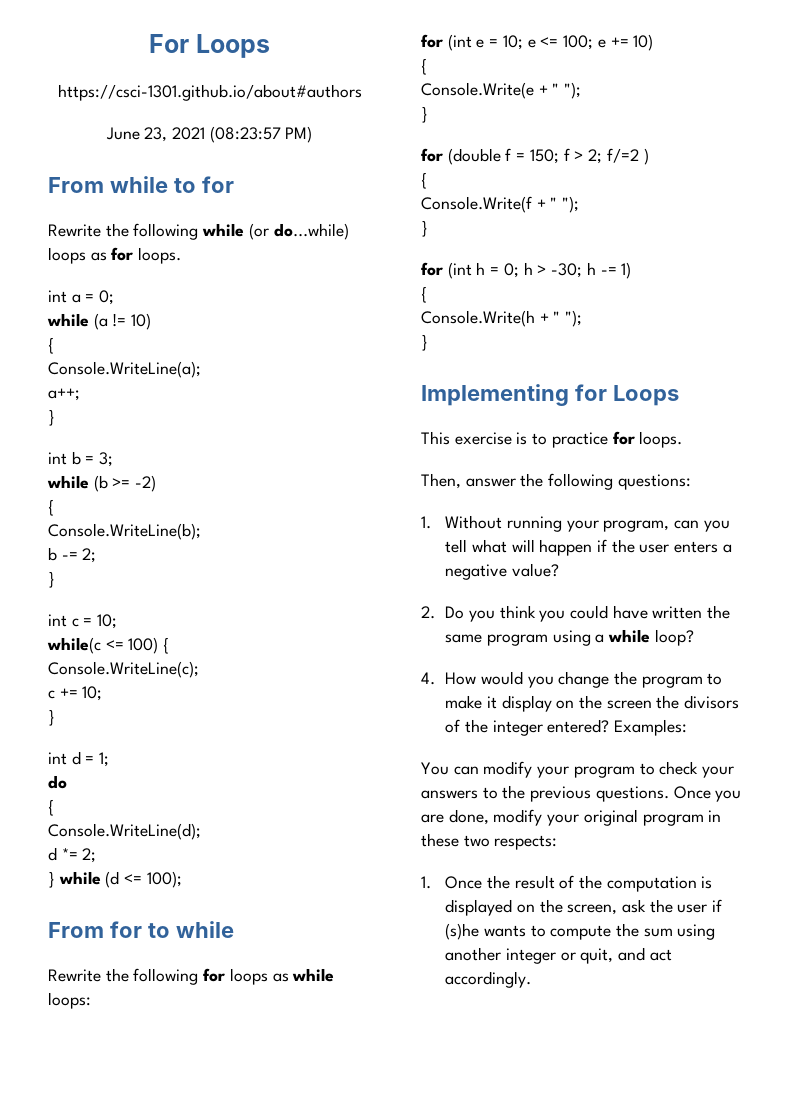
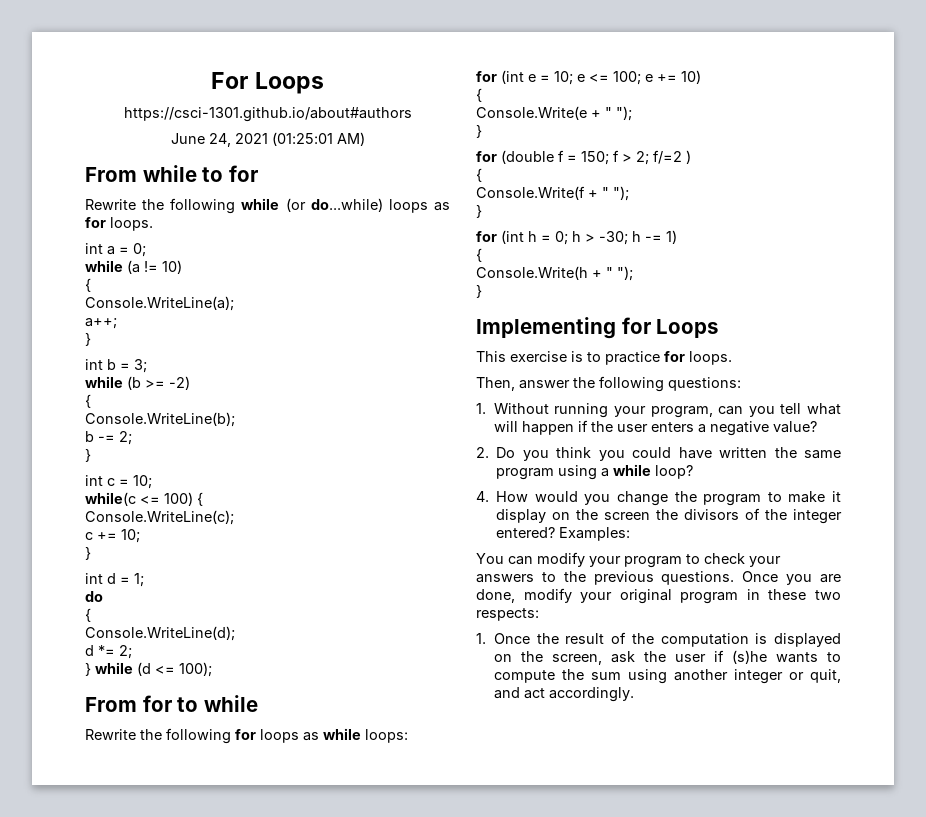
[144,126,313,143] 23, 2021 (08:23:57 PM) -> [208,132,365,147] 24, 2021 (01:25:01 AM)

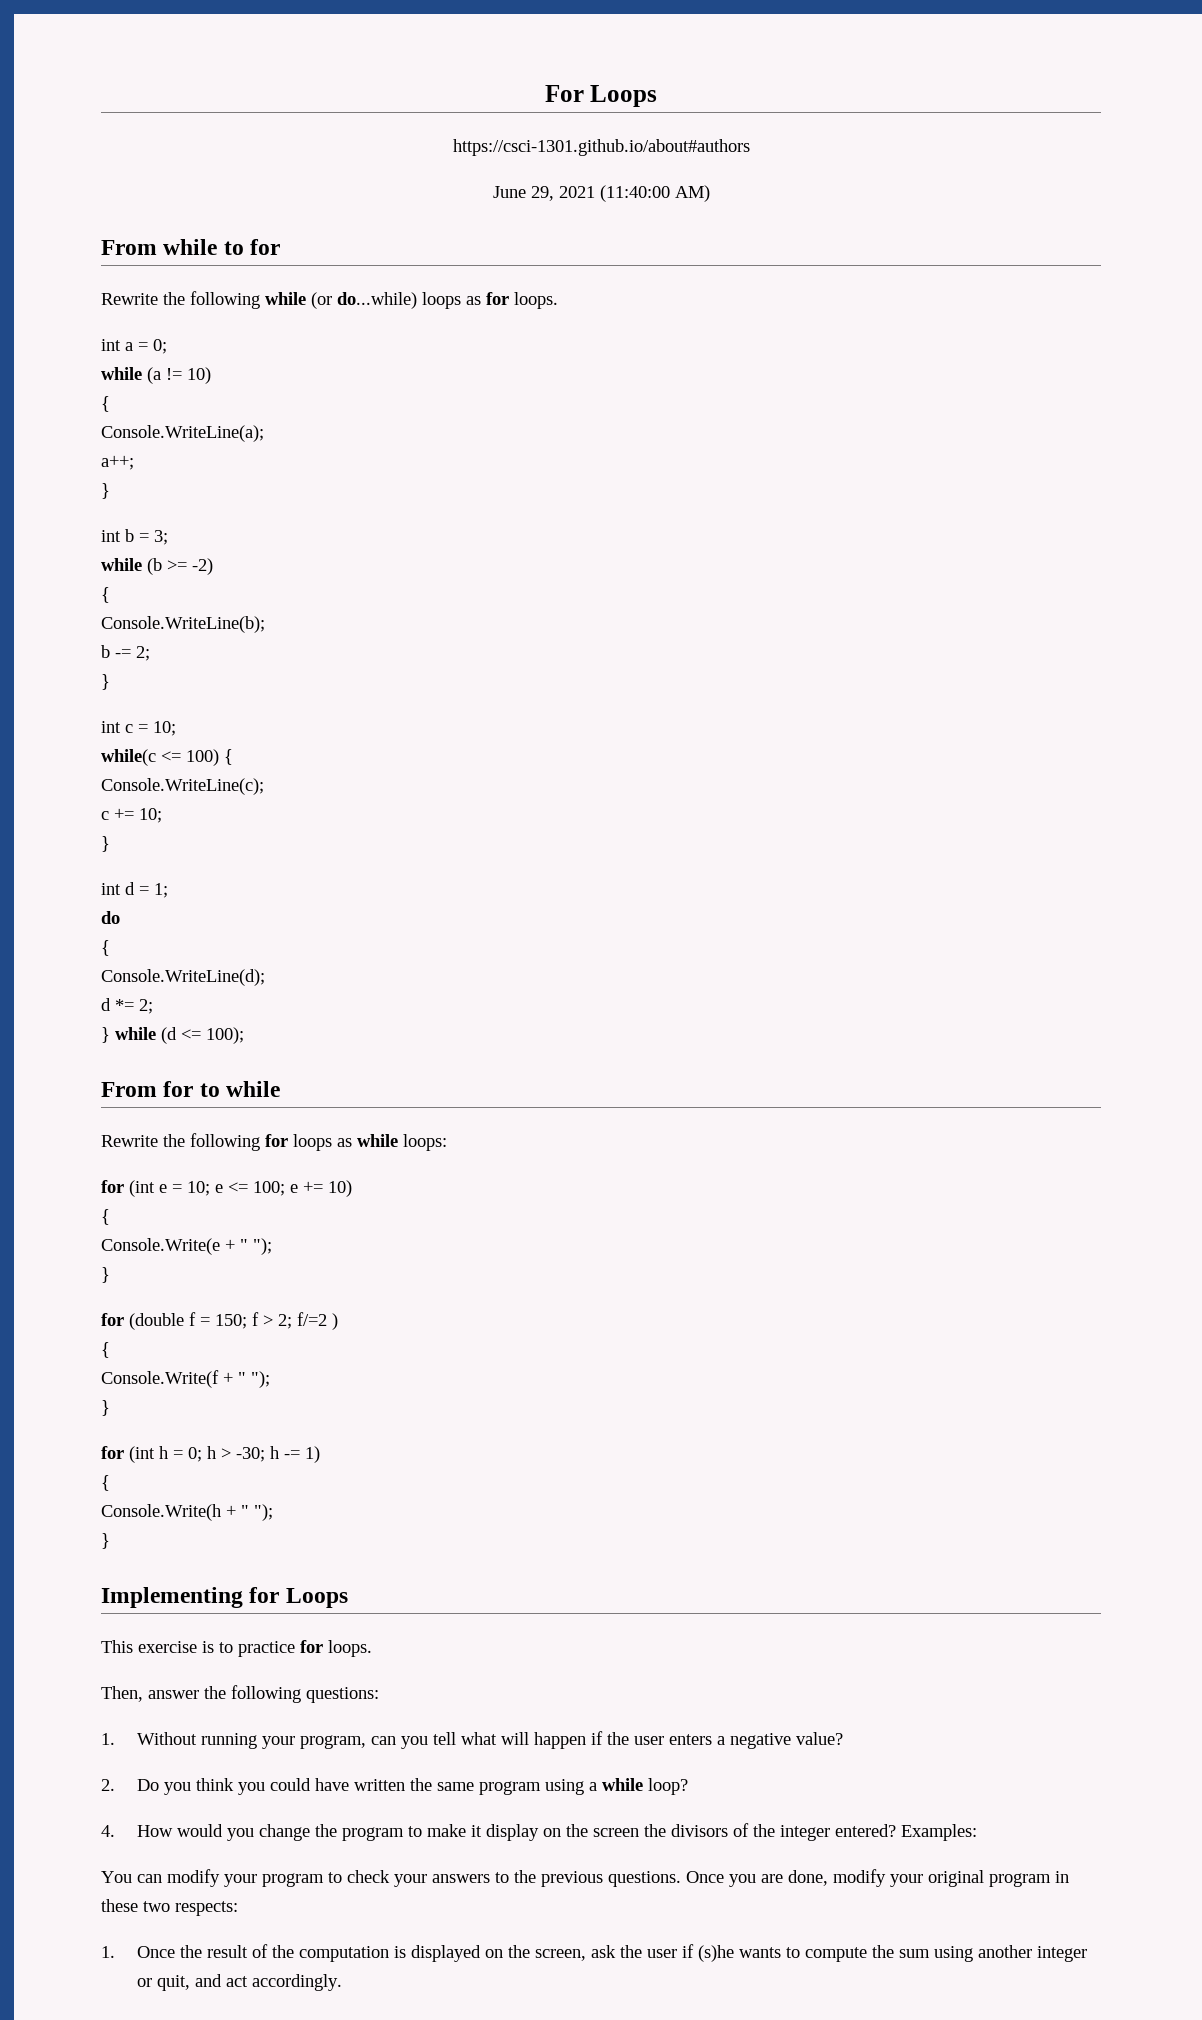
[208,132,333,147] 24, 2021 (01:25:01 -> [530,185,670,202] 29, 2021 (11:40:00

